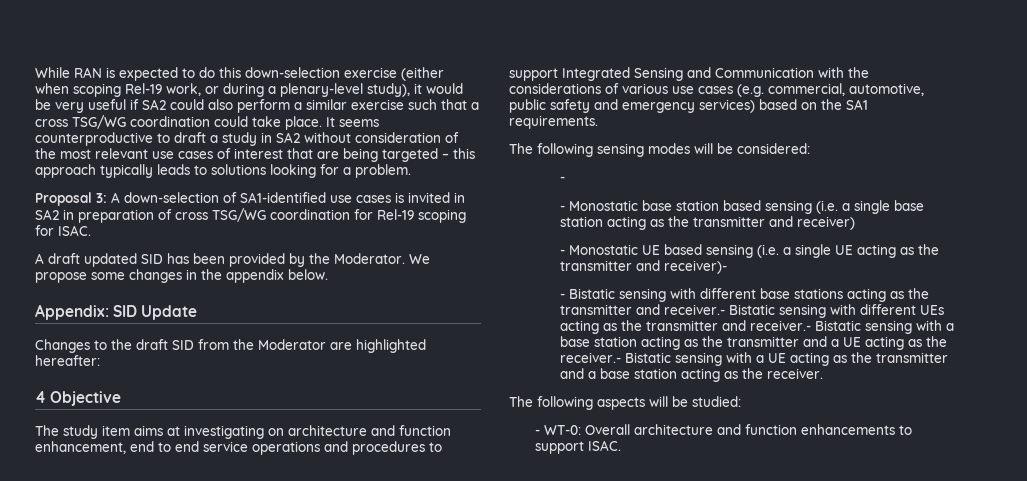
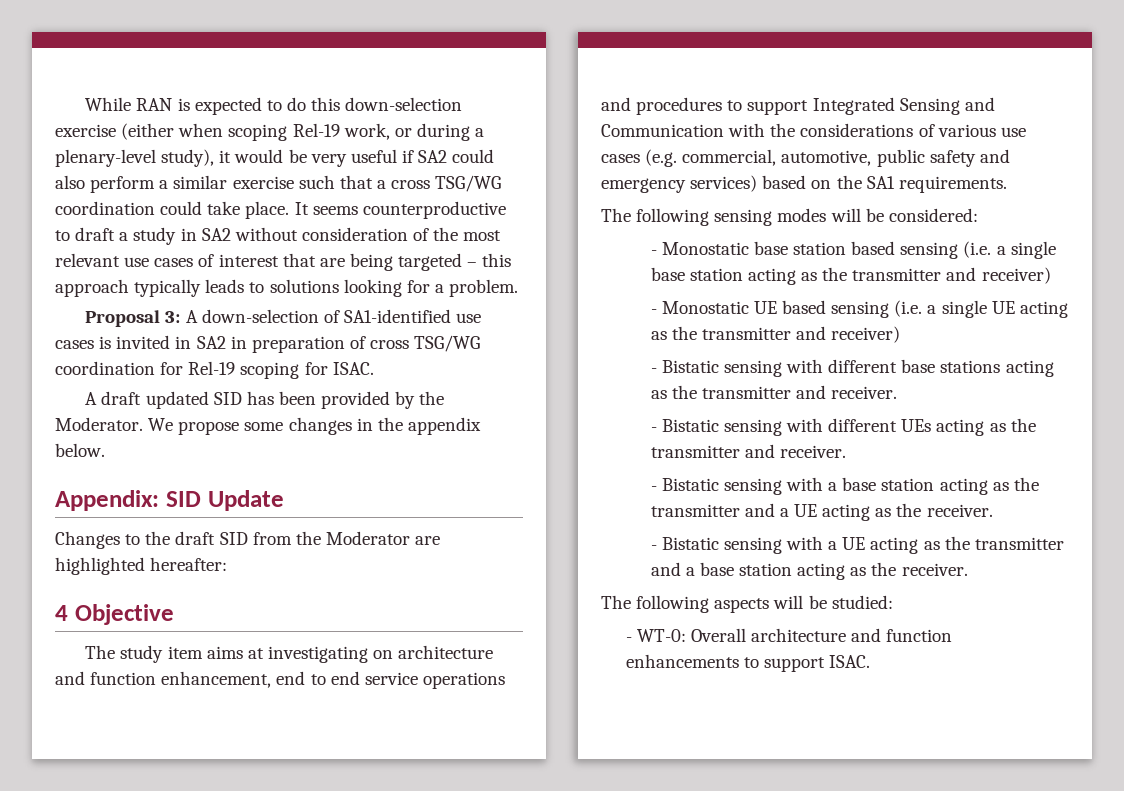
[560,205,566,211] // - -> (657, 252) none
[664,260,728,274] receiver)- -> [831,326,901,343] receiver)
[664,304,726,315] receiver.- -> [831,386,898,399] [650,427,657,432] receiver. // -
[750,320,812,331] receiver.- -> [779,445,846,458] [650,486,657,491] receiver. // -
[560,352,622,363] receiver.- -> [926,504,993,517] [650,545,657,550] receiver. // -

